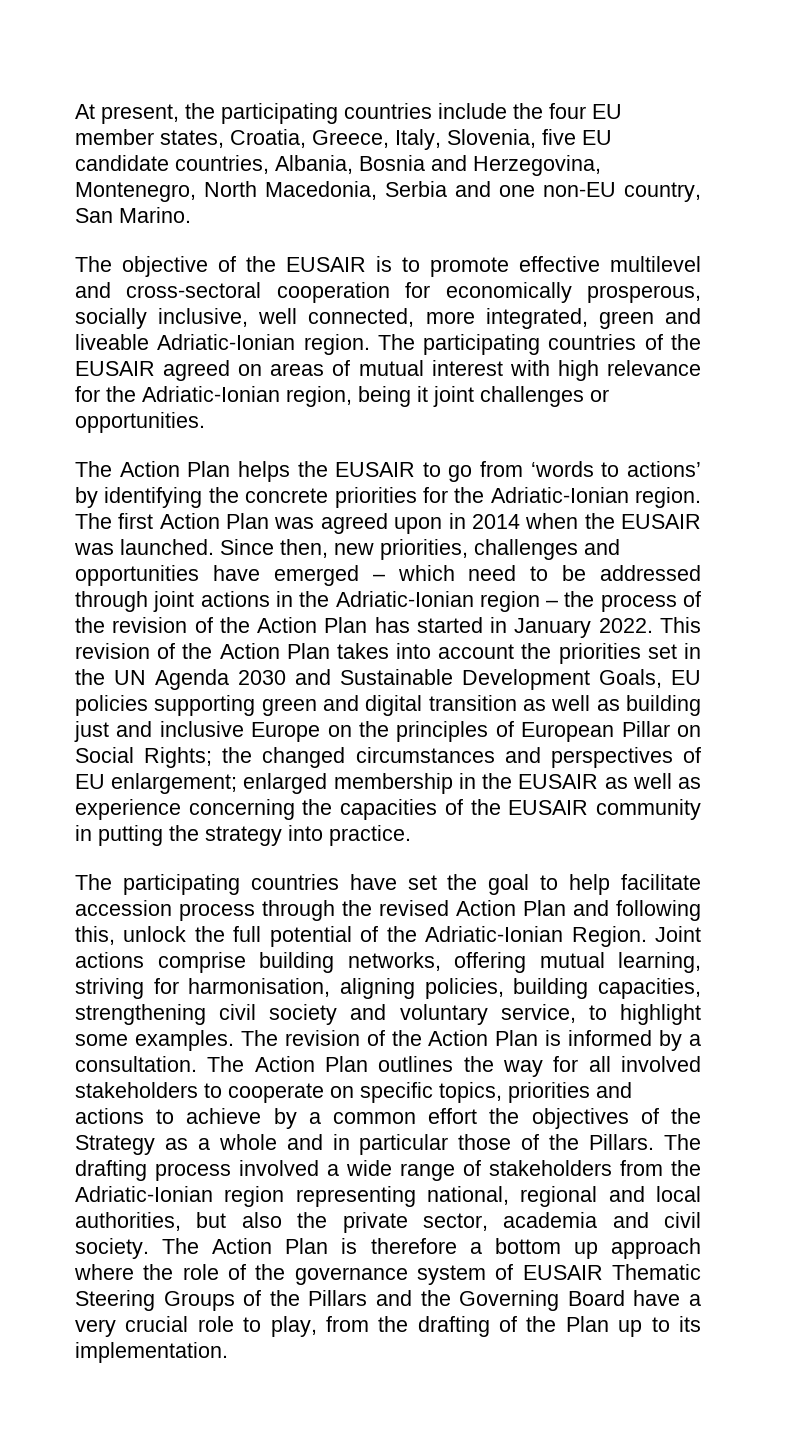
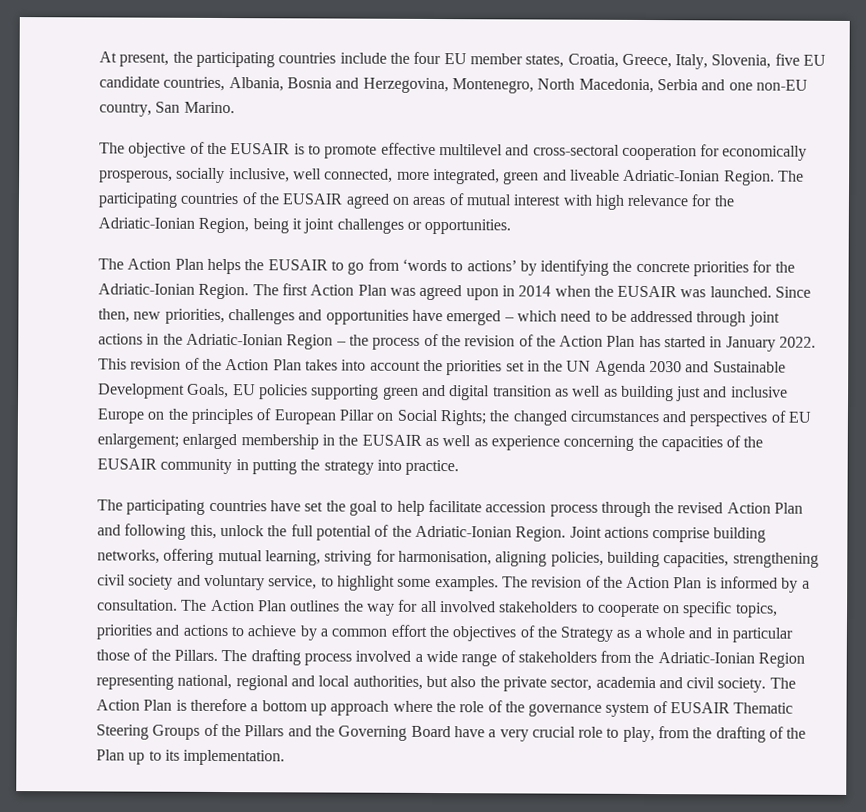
[303,334,370,355] region. -> [723,170,775,186] Region.
[286,386,352,407] region, -> [198,217,250,234] Region,
[635,487,701,508] region. -> [198,283,250,300] Region.
[479,591,540,612] region -> [286,334,334,350] Region
[224,1186,285,1207] region -> [758,652,806,668] Region

